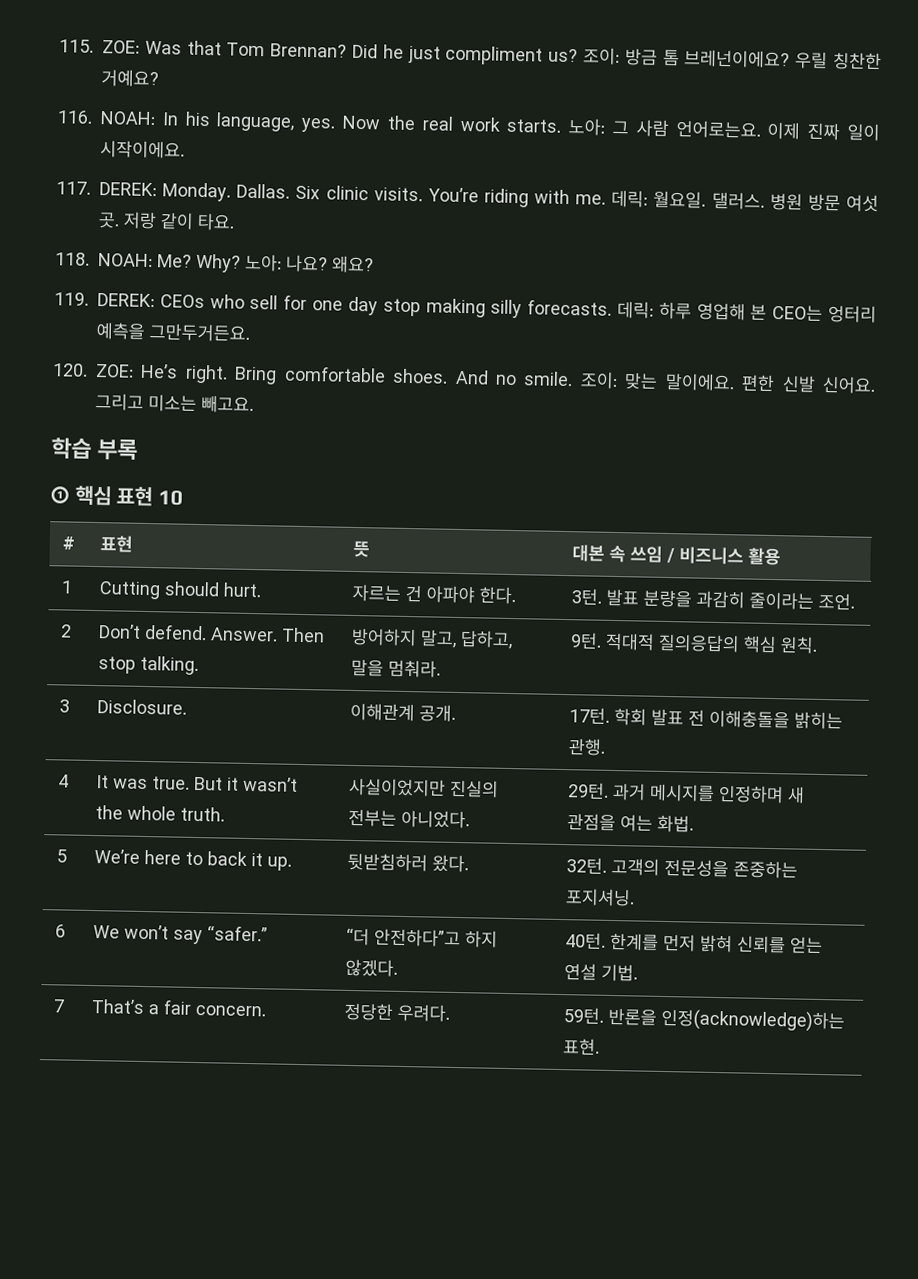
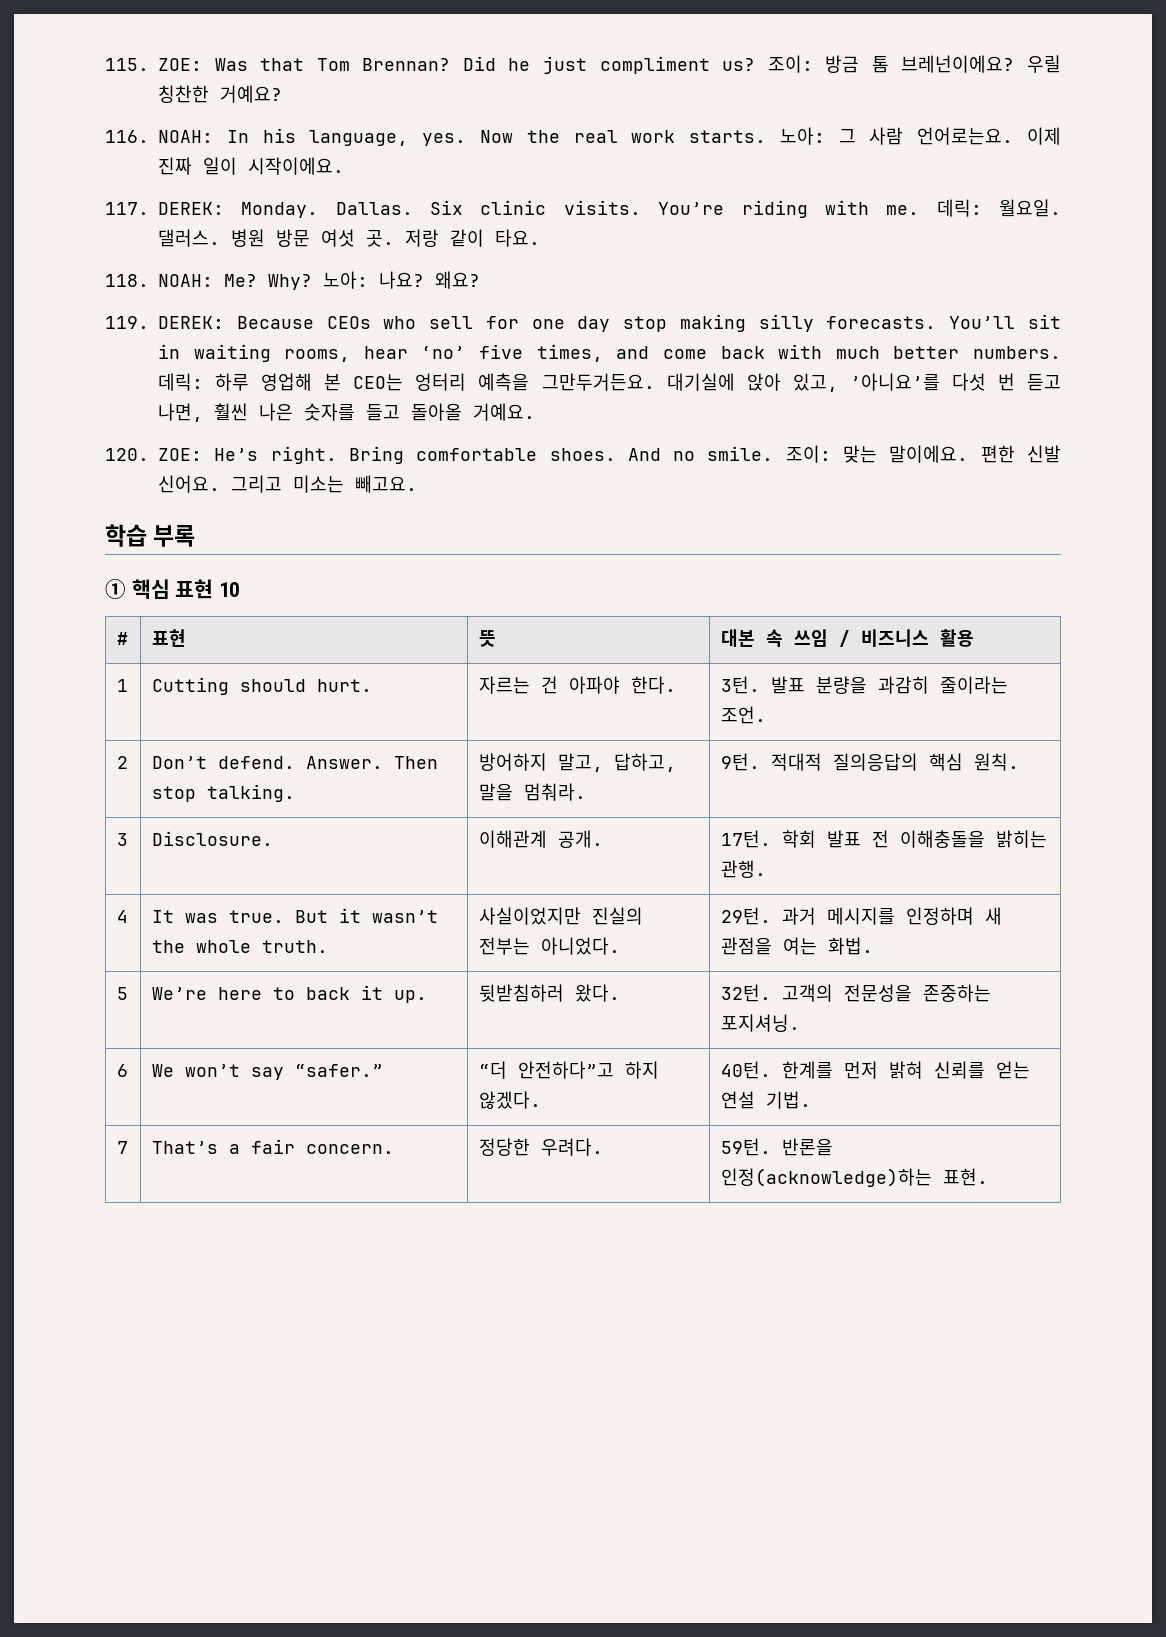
(155, 300) none -> [236,316,314,329] Because
(613, 307) none -> [949,314,1061,329] [158,344,1062,362] You’ll sit in waiting rooms, hear ‘no’ five times, and come back with much better numbers.
(251, 332) none -> [666,373,1061,392] [158,403,535,422] 대기실에 앉아 있고, ’아니요’를 다섯 번 듣고 나면, 훨씬 나은 숫자를 들고 돌아올 거예요.

